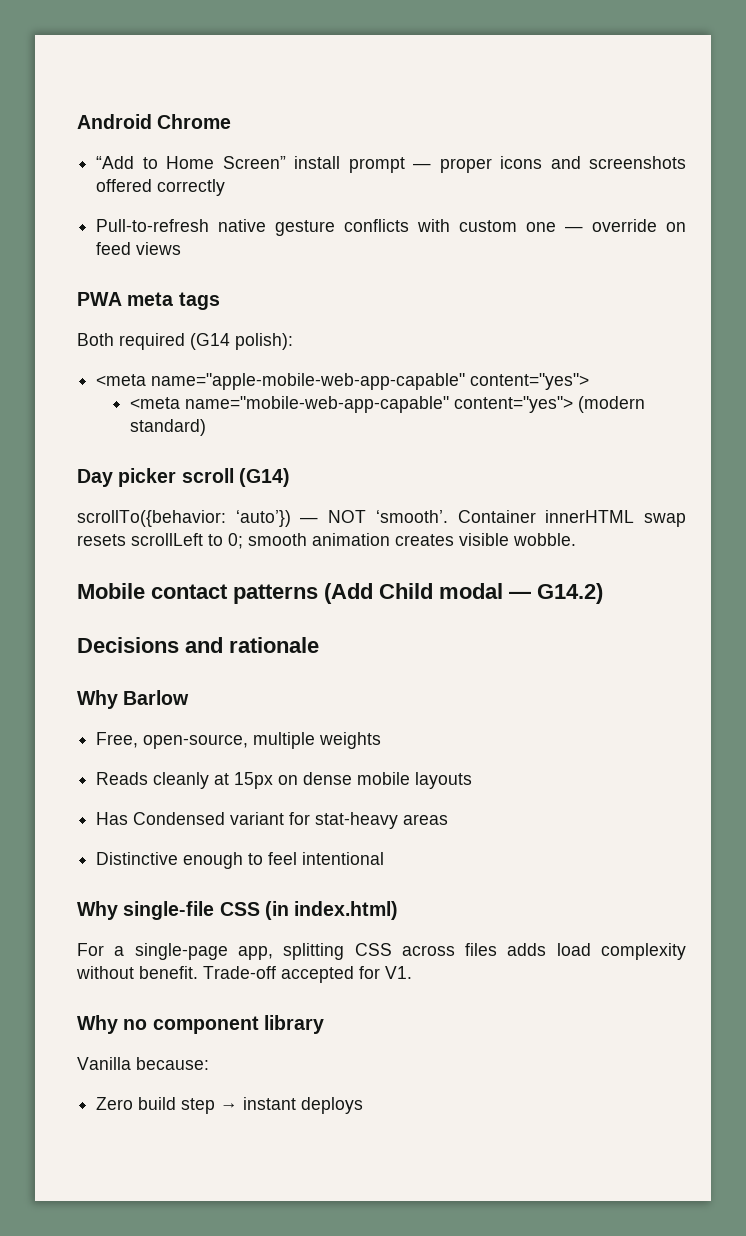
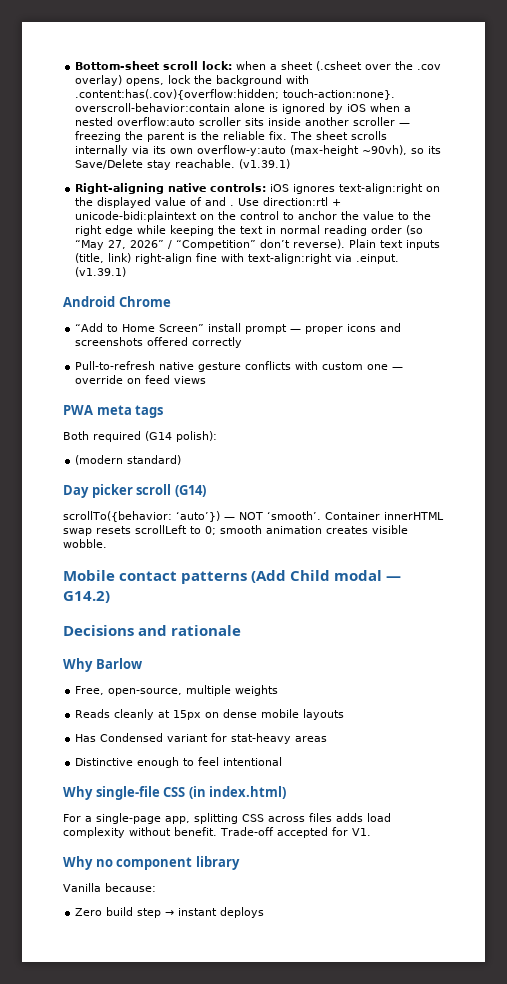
(77, 121) none -> [75,61,442,71] [75,75,310,86] [75,89,396,100] [75,103,412,114] [75,117,411,126] [75,131,388,142] [75,145,442,156] [75,159,291,170] [75,183,441,194] [75,197,342,208] [75,211,432,222] [75,225,424,236] [75,239,441,250] [75,253,400,264] [75,267,127,277] Bottom-sheet scroll lock: when a sheet (.csheet over the .cov overlay) opens, lock the background with .content:has(.cov){overflow:hidden; touch-action:none}. overscroll-behavior:contain alone is ignored by iOS when a nested overflow:auto scroller sits inside another scroller — freezing the parent is the reliable fix. The sheet scrolls internally via its own overflow-y:auto (max-height ~90vh), so its Save/Delete stay reachable. (v1.39.1) // Right-aligning native controls: iOS ignores text-align:right on the displayed value of and . Use direction:rtl + unicode-bidi:plaintext on the control to anchor the value to the right edge while keeping the text in normal reading order (so “May 27, 2026” / “Competition” don’t reverse). Plain text inputs (title, link) right-align fine with text-align:right via .einput. (v1.39.1) //
[96,373,590,390] [130,396,574,413] <meta name="apple-mobile-web-app-capable" content="yes"> // <meta name="mobile-web-app-capable" content="yes"> -> (217, 436) none

